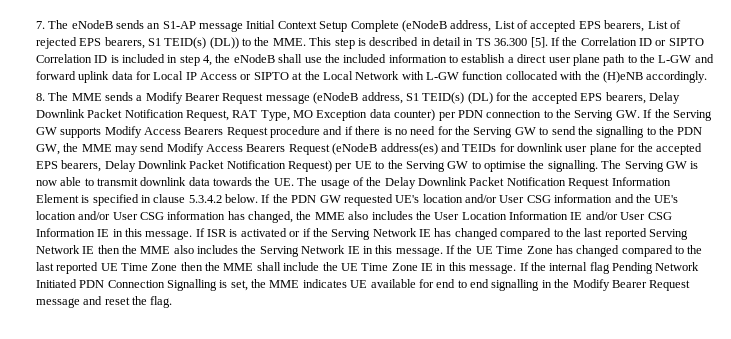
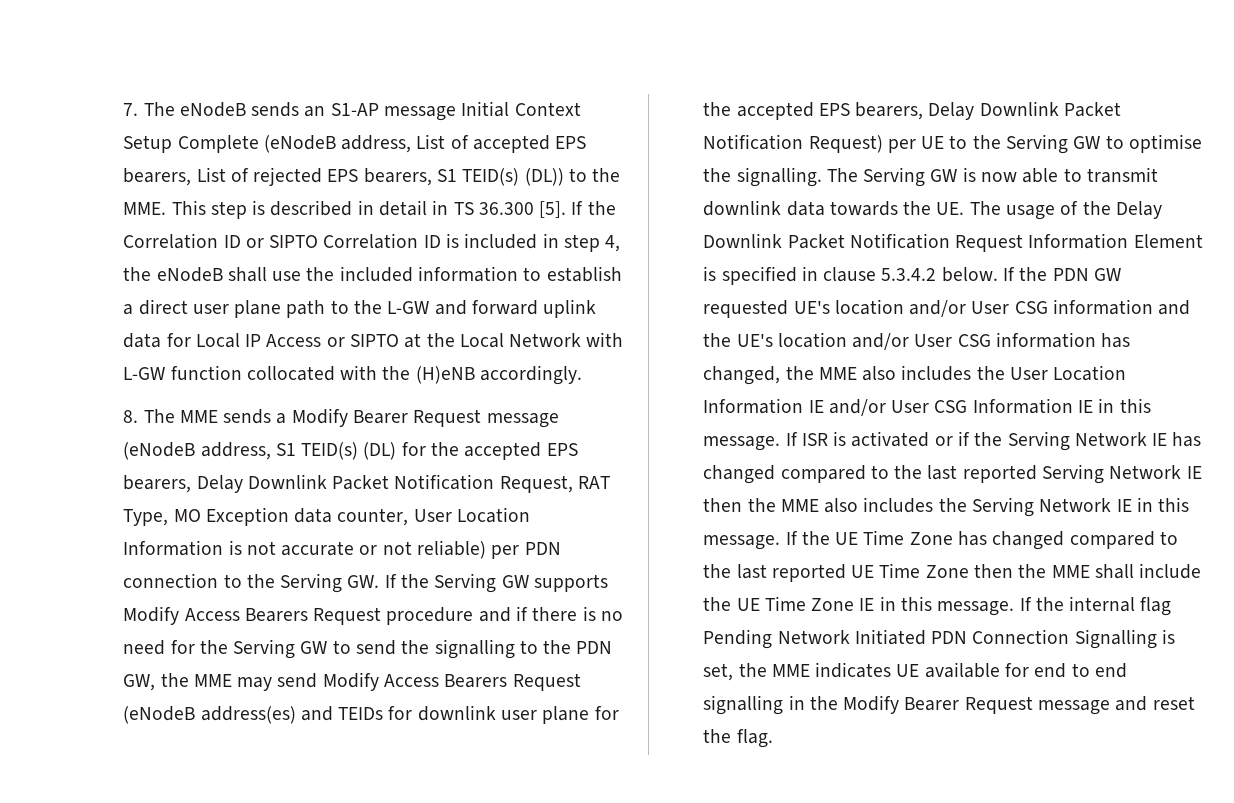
[394,109,436,121] counter) -> [337,507,531,526] [123,540,487,559] counter, User Location Information is not accurate or not reliable)

